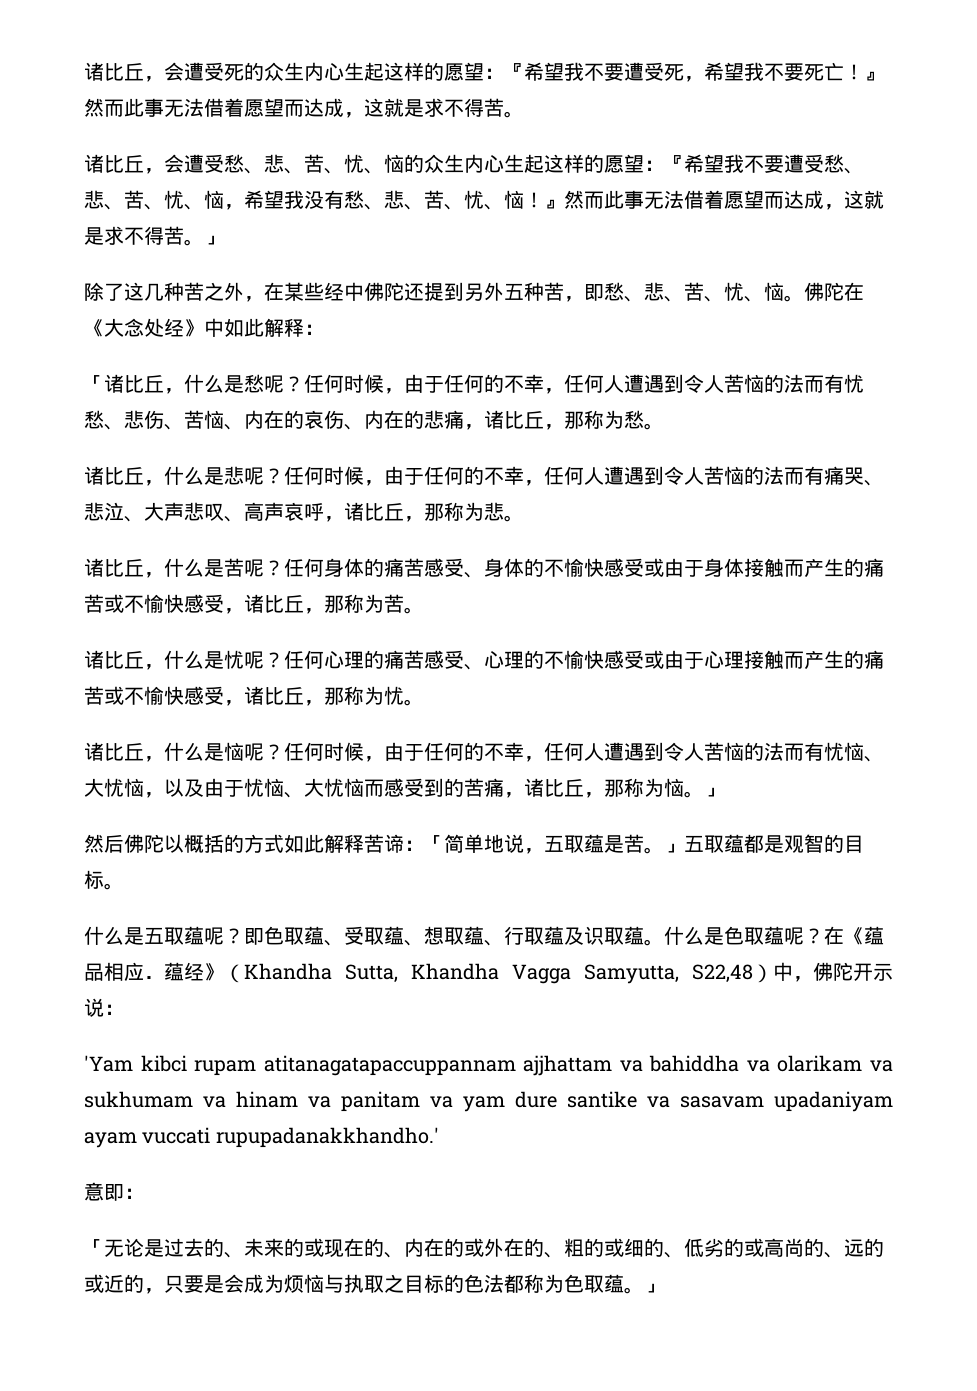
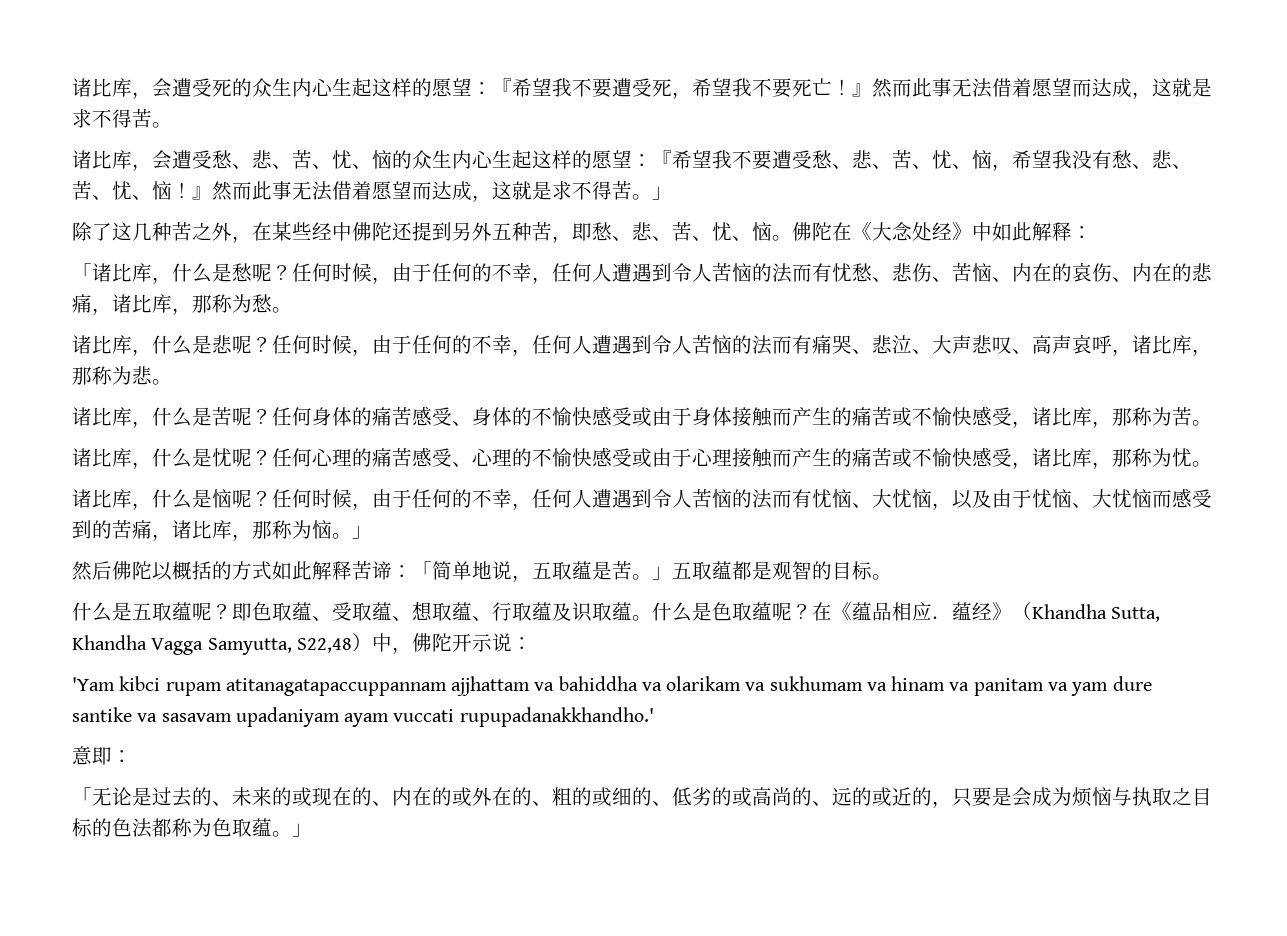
[84,62,144,81] 诸比丘 -> [72,78,132,97] 诸比库
[124,155,144,173] 丘 -> [112,150,132,169] 库
[144,375,164,393] 丘 -> [132,263,152,282] 库
[524,411,544,429] 丘 -> [152,294,172,313] 库
[124,467,144,485] 丘 -> [112,335,132,354] 库
[384,503,404,521] 丘 -> [1172,335,1192,354] 库
[124,559,144,577] 丘 -> [112,407,132,426] 库
[284,595,304,613] 丘 -> [1072,407,1092,426] 库
[124,651,144,669] 丘 -> [112,448,132,467] 库
[284,687,304,705] 丘 -> [1072,448,1092,467] 库
[124,743,144,761] 丘 -> [112,489,132,508] 库
[564,779,584,797] 丘 -> [212,520,232,539] 库

